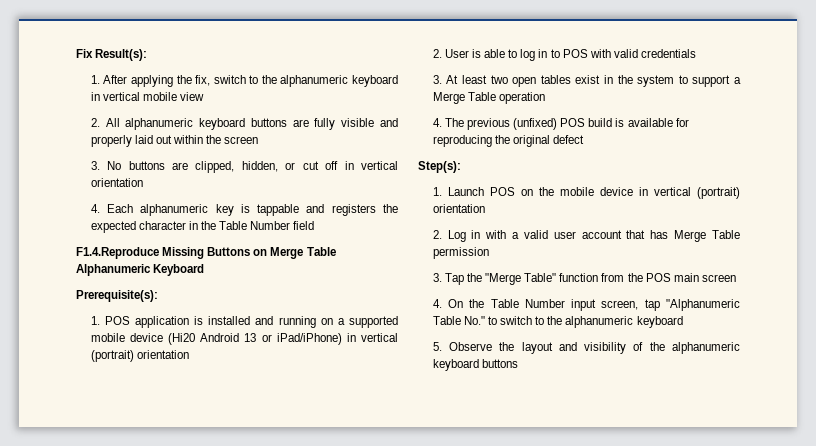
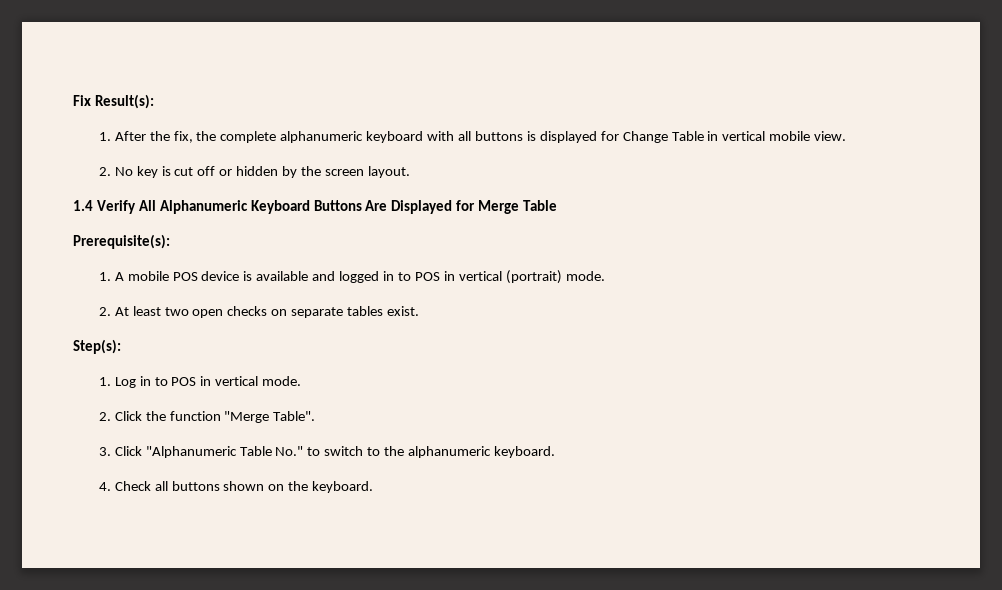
[130,75,173,87] applying -> (146, 136) none
[213,75,398,87] switch to the alphanumeric keyboard -> [196,131,704,143] the complete alphanumeric keyboard with all buttons is displayed for Change Table
[180,92,205,101] [90,118,398,130] [90,135,259,147] [90,161,398,173] [90,178,143,187] [90,204,398,216] [90,221,315,233] [76,247,336,259] [76,264,205,276] view // 2. All alphanumeric keyboard buttons are fully visible and properly laid out within the screen // 3. No buttons are clipped, hidden, or cut off in vertical orientation // 4. Each alphanumeric key is tappable and registers the expected character in the Table Number field // F1.4.Reproduce Missing Buttons on Merge Table Alphanumeric Keyboard -> [814,131,847,141] [98,166,410,178] [73,200,558,214] view. // 2. No key is cut off or hidden by the screen layout. // 1.4 Verify All Alphanumeric Keyboard Buttons Are Displayed for Merge Table
[104,316,399,328] [90,333,398,345] [90,350,189,362] [432,49,696,61] [432,75,741,87] [432,92,546,104] [432,118,689,130] [432,135,585,147] [418,161,461,173] [432,187,740,199] [432,204,485,213] [432,230,740,242] [432,247,489,259] [432,273,736,285] [432,299,660,311] POS application is installed and running on a supported mobile device (Hi20 Android 13 or iPad/iPhone) in vertical (portrait) orientation // 2. User is able to log in to POS with valid credentials // 3. At least two open tables exist in the system to support a Merge Table operation // 4. The previous (unfixed) POS build is available for reproducing the original defect // Step(s): // 1. Launch POS on the mobile device in vertical (portrait) orientation // 2. Log in with a valid user account that has Merge Table permission // 3. Tap the "Merge Table" function from the POS main screen // 4. On the Table Number input screen, tap -> [114,270,605,284] [98,306,420,318] [73,339,121,354] [98,376,302,388] [98,411,316,423] [98,446,142,456] A mobile POS device is available and logged in to POS in vertical (portrait) mode. // 2. At least two open checks on separate tables exist. // Step(s): // 1. Log in to POS in vertical mode. // 2. Click the function "Merge Table". // 3. Click
[636,316,683,328] [432,342,740,354] [432,359,518,371] keyboard // 5. Observe the layout and visibility of the alphanumeric keyboard buttons -> [493,446,555,458] [98,481,374,493] keyboard. // 4. Check all buttons shown on the keyboard.

